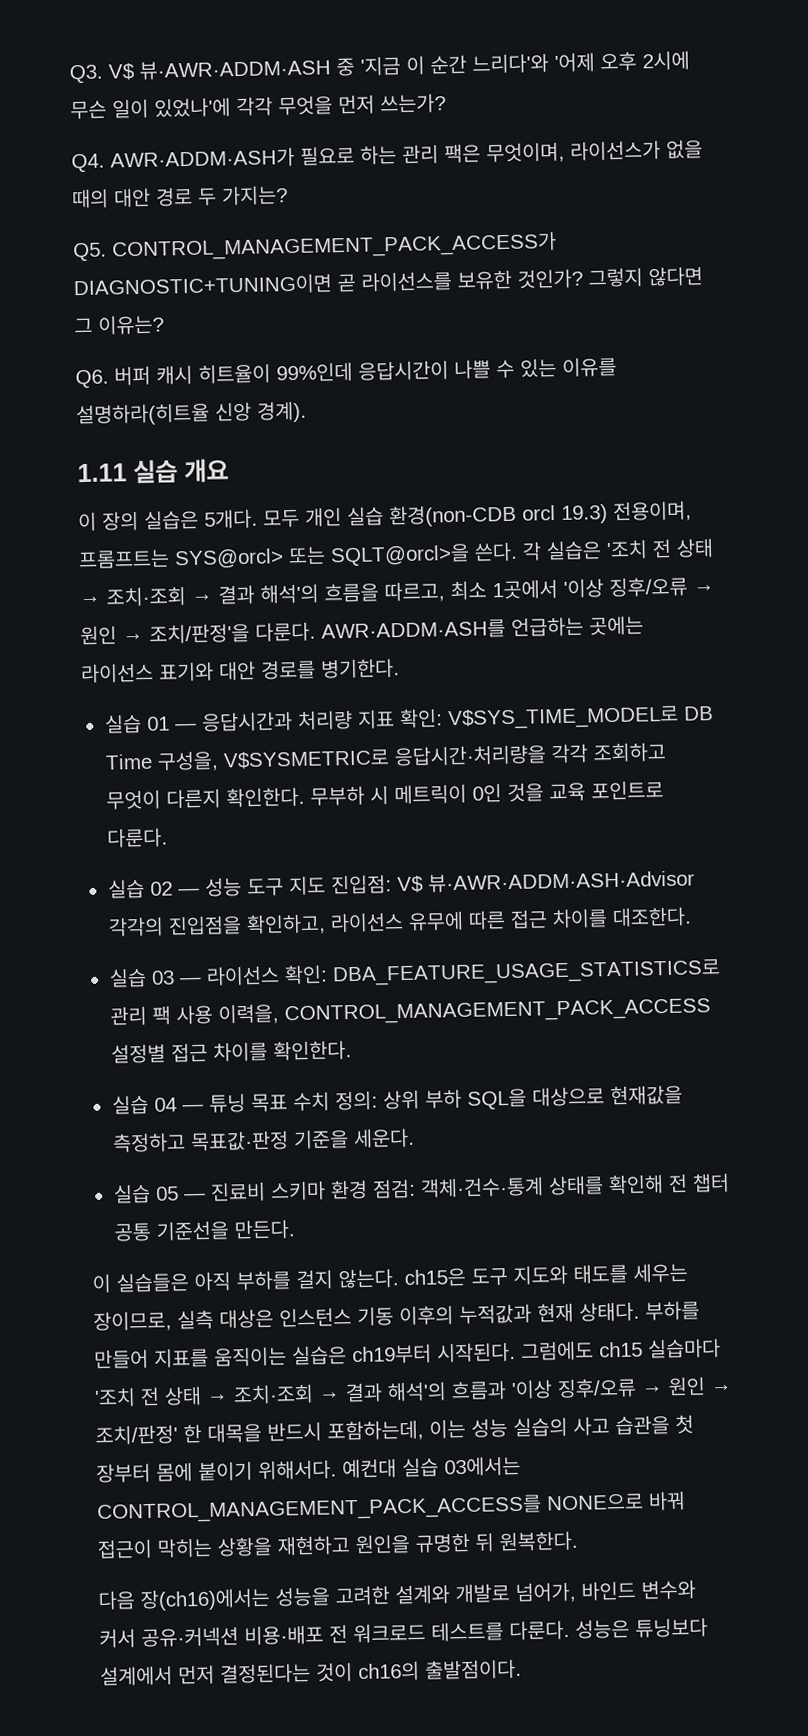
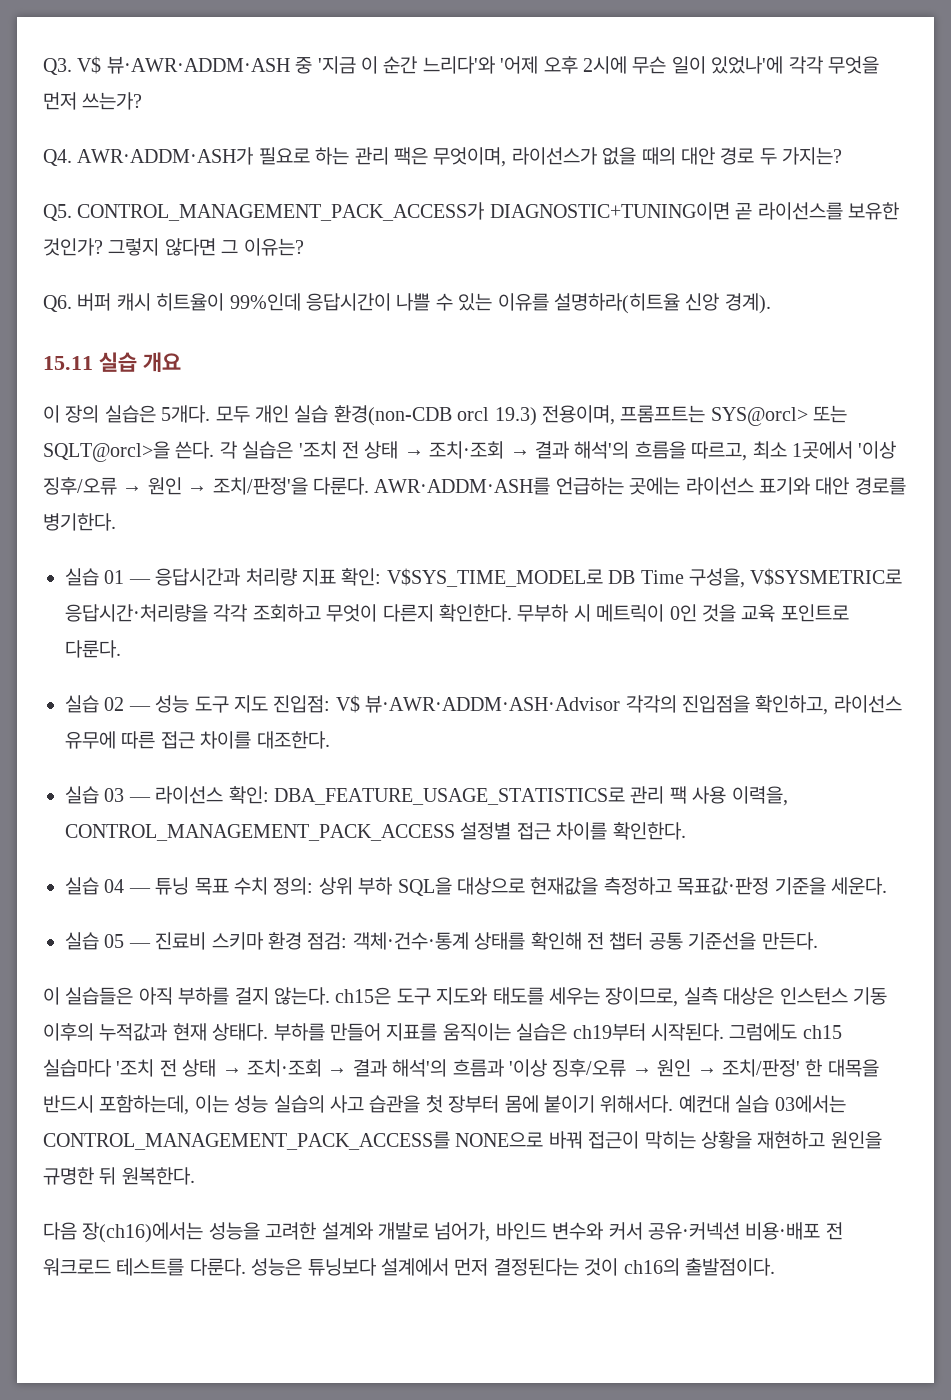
[77,463,127,483] 1.11 -> [43,356,93,370] 15.11

